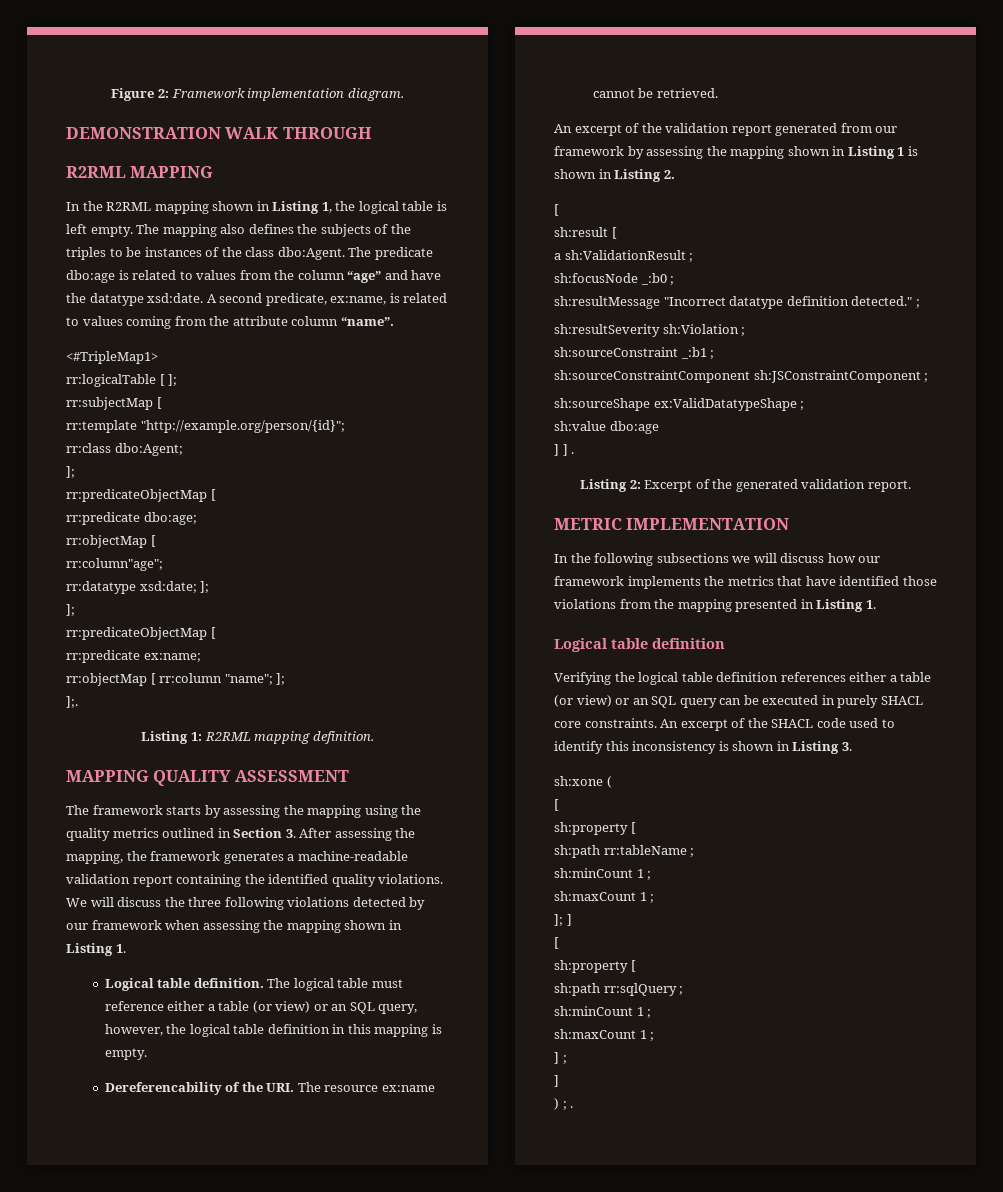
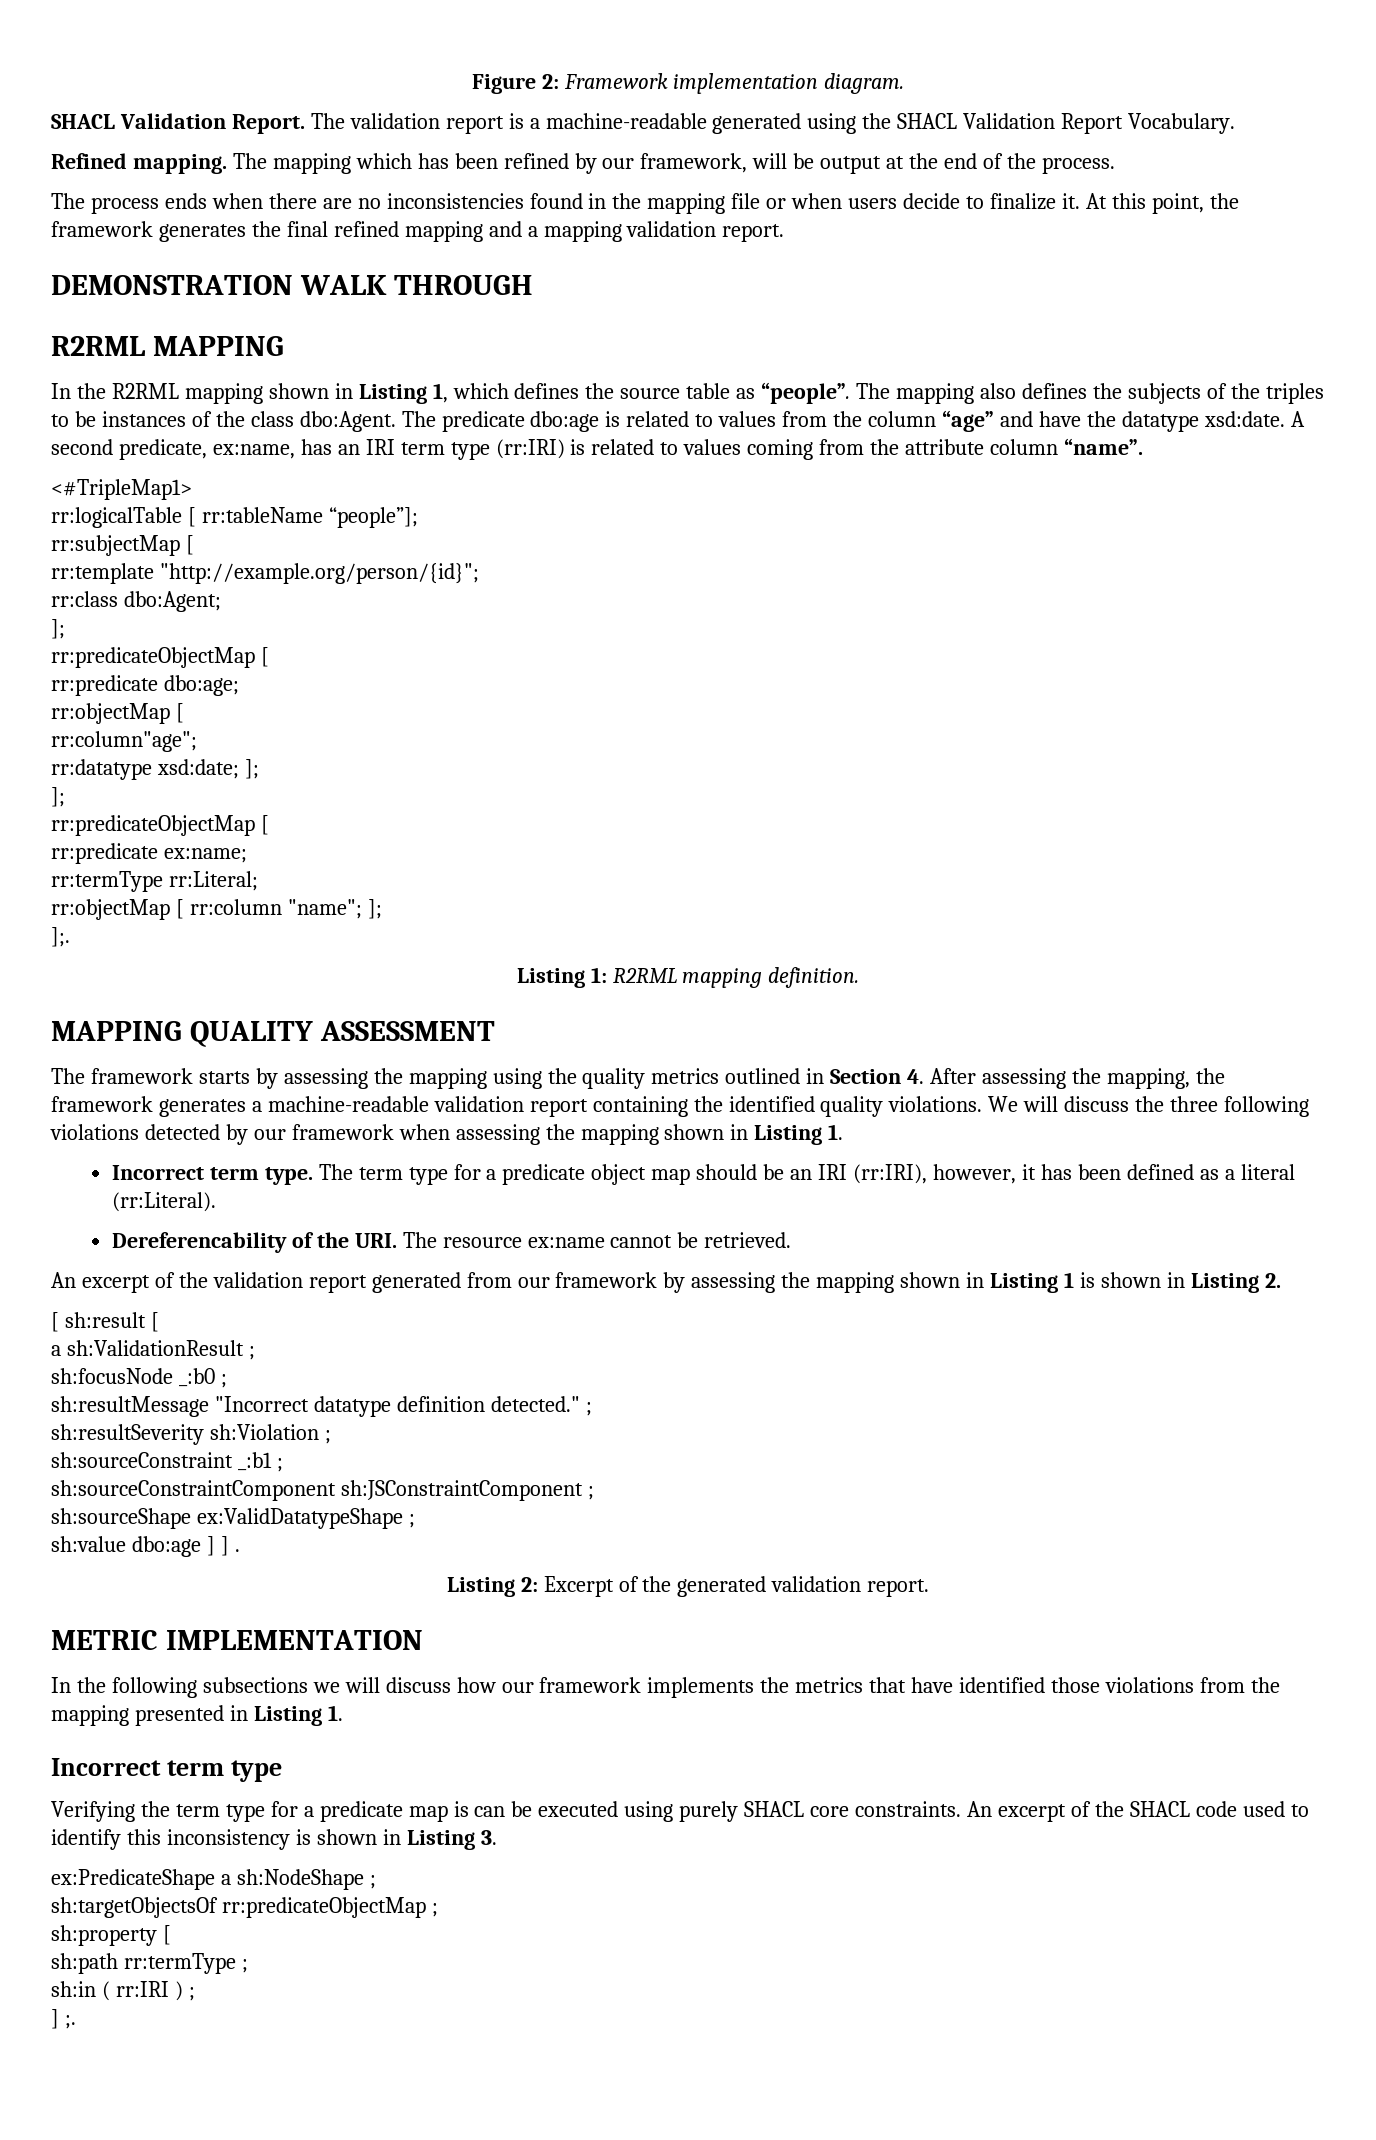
(404, 94) none -> [51,113,1236,134] [51,153,1115,174] [51,193,1239,214] [51,221,785,242] // SHACL Validation Report. The validation report is a machine-readable generated using the SHACL Validation Report Vocabulary. // Refined mapping. The mapping which has been refined by our framework, will be output at the end of the process. // The process ends when there are no inconsistencies found in the mapping file or when users decide to finalize it. At this point, the framework generates the final refined mapping and a mapping validation report.
[335,201,447,214] [66,224,133,237] the logical table is left empty. -> [452,382,851,404] which defines the source table as “people”.
(387, 300) none -> [300,439,565,460] has an IRI term type (rr:IRI)
[168,374,178,386] ]; -> [201,507,418,528] rr:tableName “people”];
(201, 657) none -> [51,871,258,892] // rr:termType rr:Literal;
[285,829,296,838] 3. -> [907,1069,925,1084] 4.
[104,978,403,991] [104,1001,418,1014] [104,1024,442,1037] [104,1048,147,1060] Logical table definition. The logical table must reference either a table (or view) or an SQL query, however, the logical table definition in this mapping is empty. -> [111,1164,1295,1185] [111,1192,216,1212] Incorrect term type. The term type for a predicate object map should be an IRI (rr:IRI), however, it has been defined as a literal (rr:Literal).
(559, 210) // -> (59, 1322) none
(659, 427) // -> (201, 1546) none
[554,638,725,652] Logical table definition -> [51,1758,282,1782] Incorrect term type
[638,672,932,685] [554,695,717,708] logical table definition references either a table (or view) or an SQL query -> [175,1801,469,1822] term type for a predicate map is
[821,695,835,705] in -> [624,1801,674,1822] using
[554,776,612,788] [554,799,559,811] [554,822,636,835] [554,845,695,858] [554,868,652,880] [554,891,655,903] [554,914,572,926] [554,937,559,949] [554,960,636,973] [554,983,684,996] [554,1006,652,1018] [554,1029,655,1041] [554,1052,567,1064] [554,1075,559,1087] [554,1098,574,1110] sh:xone ( // [ // sh:property [ // sh:path rr:tableName ; // sh:minCount 1 ; // sh:maxCount 1 ; // ]; ] // [ // sh:property [ // sh:path rr:sqlQuery ; // sh:minCount 1 ; // sh:maxCount 1 ; // ] ; // ] // ) ; . -> [51,1869,376,1890] [51,1897,438,1918] [51,1925,171,1946] [51,1953,248,1974] [51,1981,195,2001] [51,2009,76,2029] ex:PredicateShape a sh:NodeShape ; // sh:targetObjectsOf rr:predicateObjectMap ; // sh:property [ // sh:path rr:termType ; // sh:in ( rr:IRI ) ; // ] ;.

